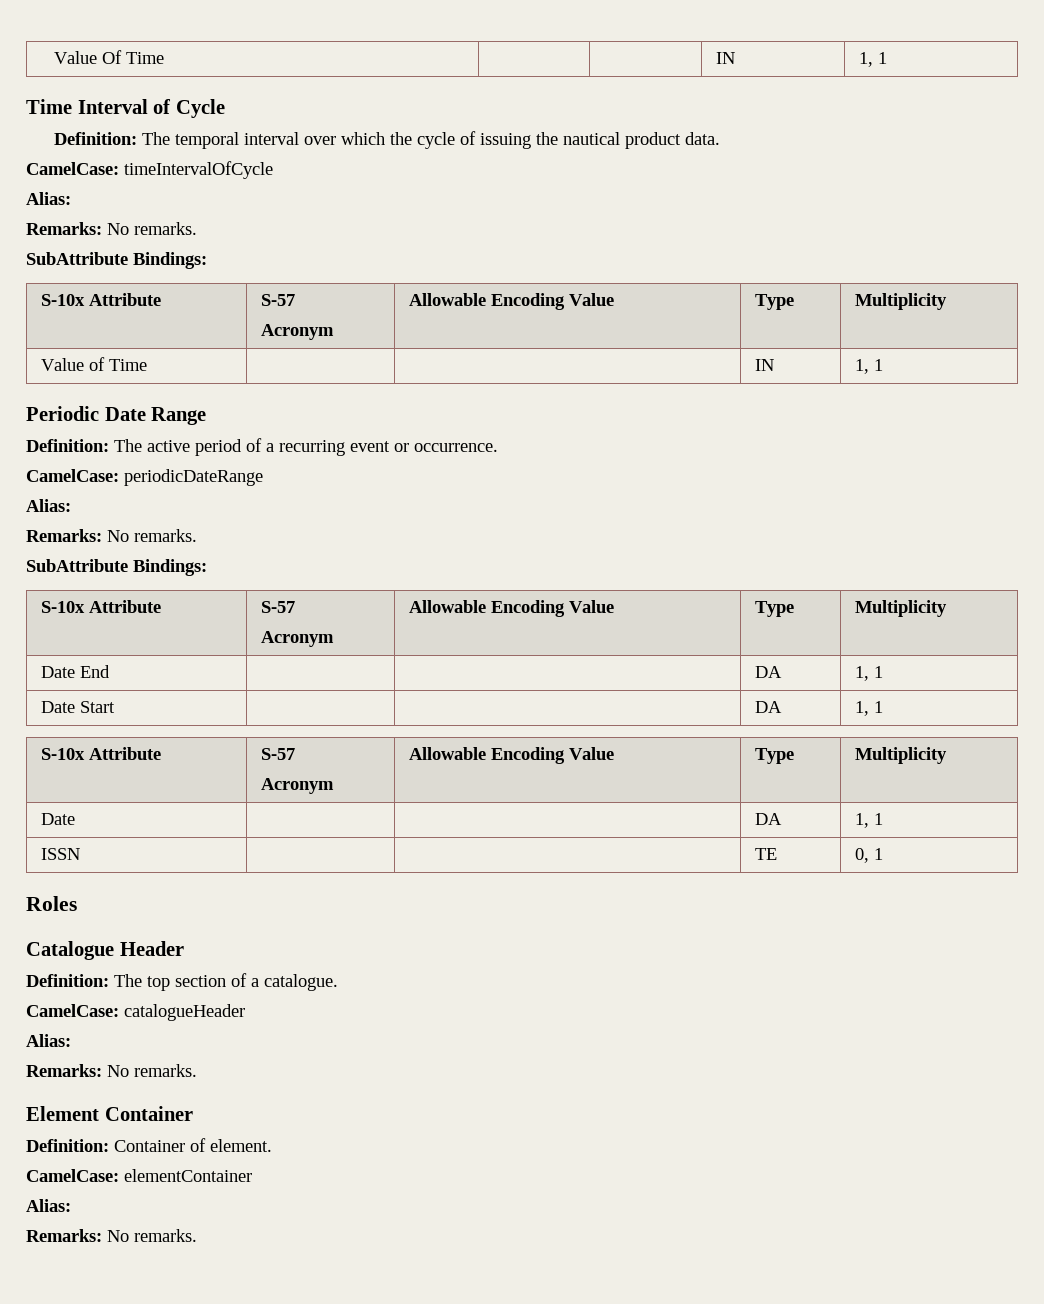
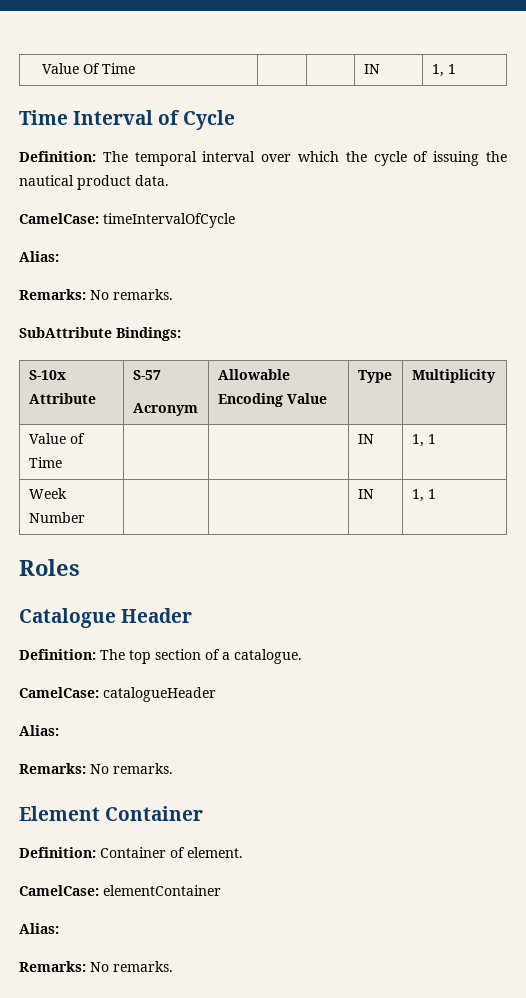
[26,406,207,425] [26,438,498,456] [26,469,263,486] [26,499,71,512] [26,529,197,542] [26,559,207,576] [40,600,161,613] [260,601,295,613] [260,631,334,647] [408,600,614,617] [754,601,794,617] [854,600,947,617] [40,665,110,678] [754,666,782,678] [854,666,883,681] [40,701,115,713] [754,701,782,713] [854,701,883,716] [40,747,161,760] [260,748,295,760] [260,778,334,794] [408,747,614,764] [754,748,794,764] [854,747,947,764] [40,813,75,825] [754,813,782,825] [854,813,883,828] [40,848,80,860] [754,848,777,860] [854,848,869,863] // Periodic Date Range // Definition: The active period of a recurring event or occurrence. // CamelCase: periodicDateRange // Alias: // Remarks: No remarks. // SubAttribute Bindings: // S-10x Attribute | S-57 // Acronym | Allowable Encoding Value | Type | Multiplicity // Date End | | | DA | 1, 1 // Date Start | | | DA | 1, 1 // S-10x Attribute | S-57 // Acronym | Allowable Encoding Value | Type | Multiplicity // Date | | | DA | 1, 1 // ISSN | | | TE | 0, -> [28,488,67,499] [28,512,85,523] [357,489,374,499] [411,489,424,502] // Week Number | | | IN | 1,

